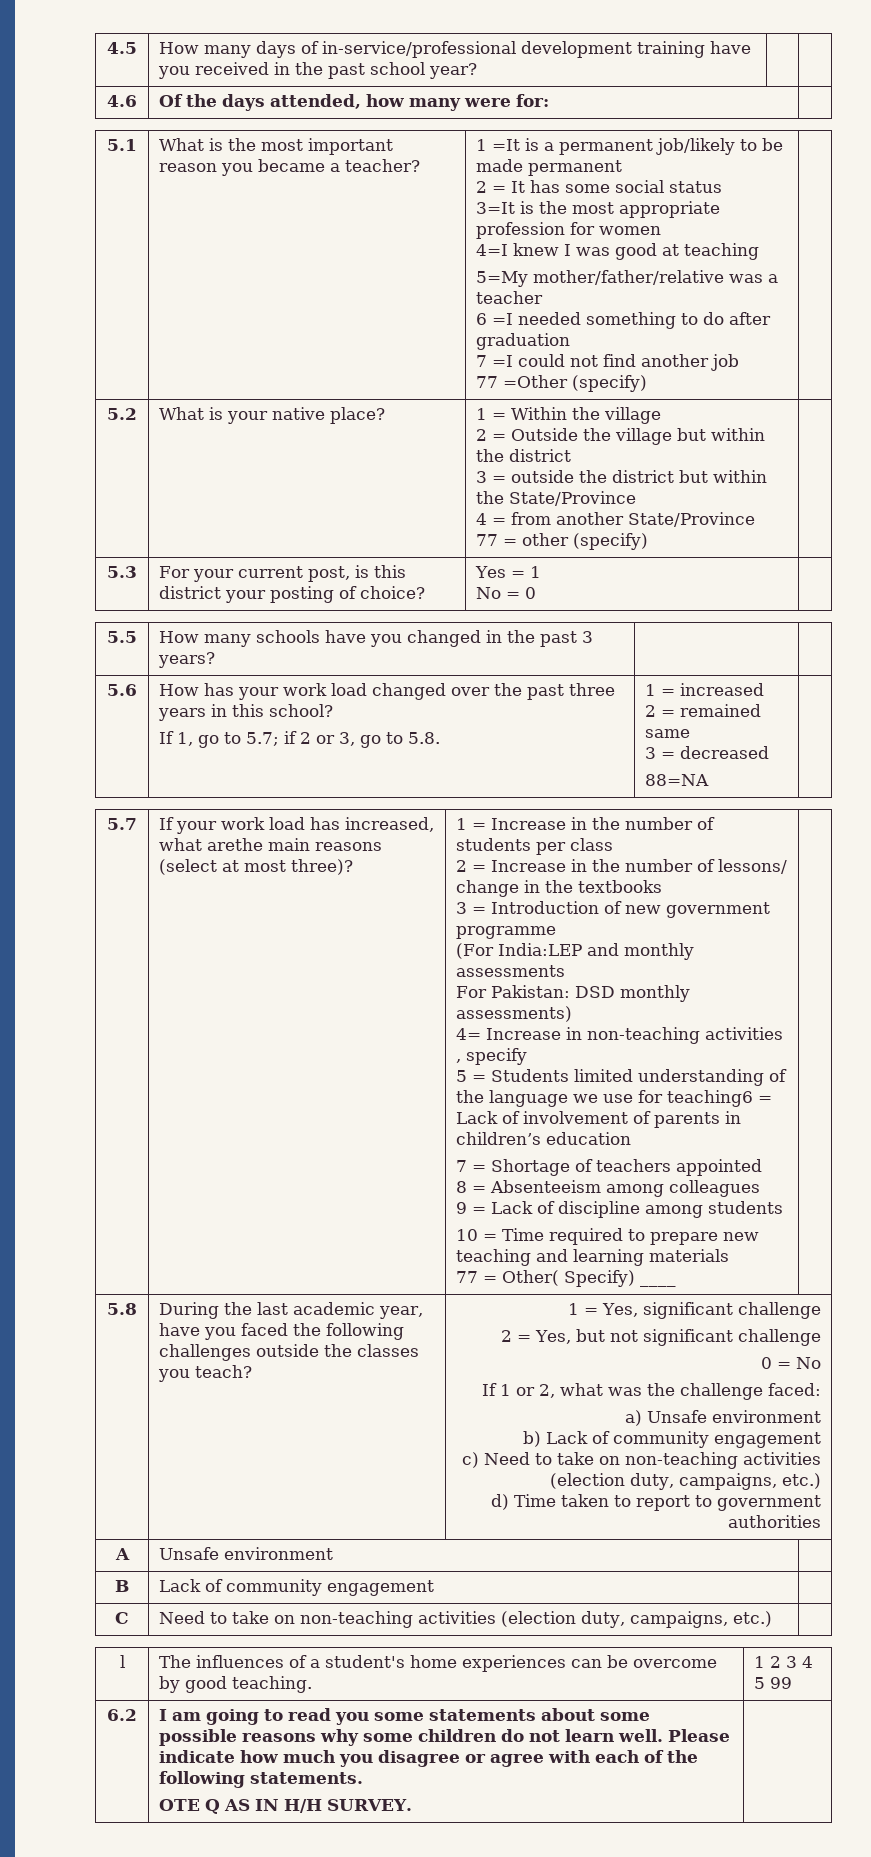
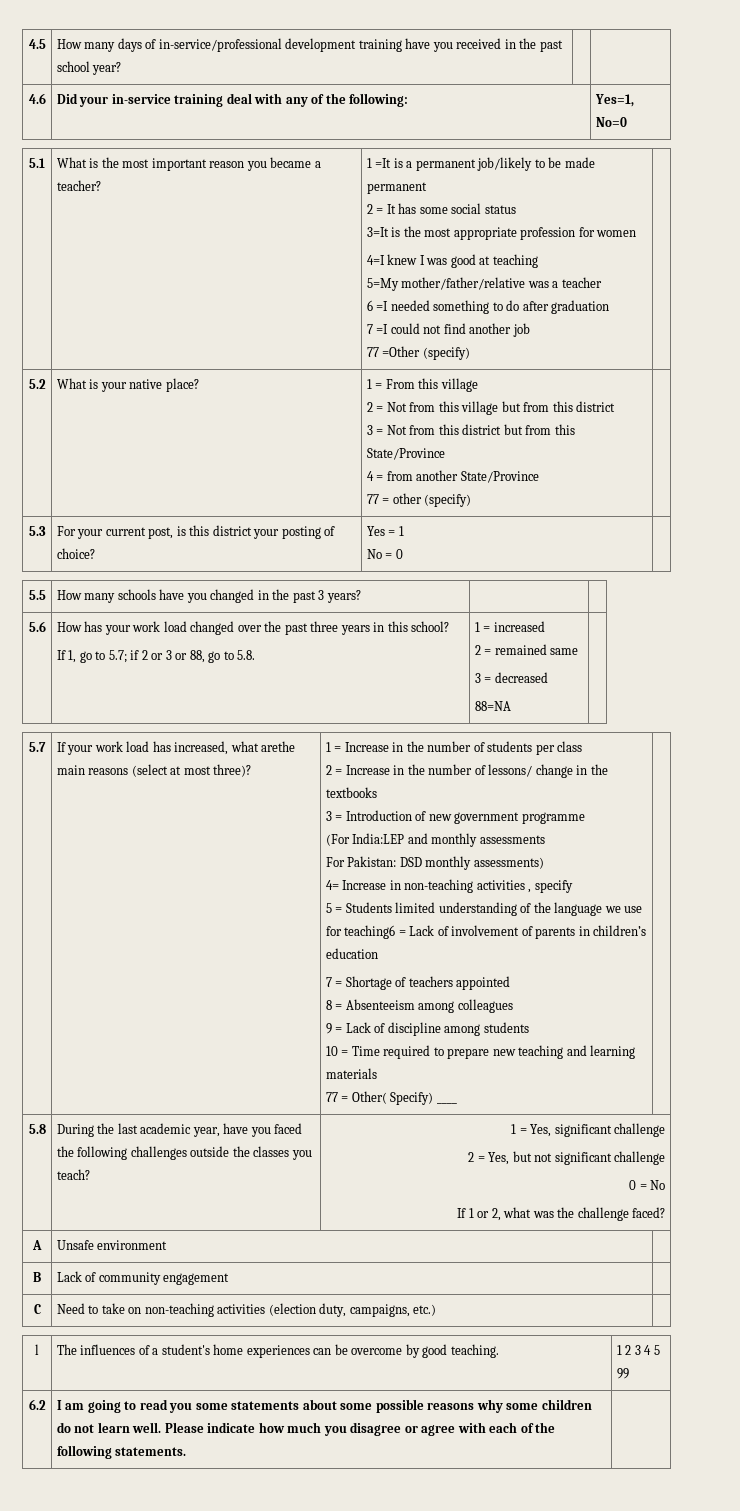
[159,94,550,111] Of the days attended, how many were for: | -> [56,93,409,107] [594,94,634,107] [595,117,627,127] Did your in-service training deal with any of the following: | Yes=1, No=0
[511,407,601,420] Within the -> [385,378,439,389] From this
[511,428,766,445] [476,449,572,462] [476,470,768,483] [476,491,505,504] Outside the village but within the district // 3 = outside the district but within the -> [386,401,616,415] [366,424,575,435] Not from this village but from this district // 3 = Not from this district but from this
[339,732,356,746] 3, -> [165,650,205,663] 3 or 88,
[767,1383,821,1396] [624,1410,821,1426] [522,1431,821,1448] [461,1452,821,1469] [549,1473,821,1490] [490,1494,821,1511] [727,1515,821,1528] faced: // a) Unsafe environment // b) Lack of community engagement // c) Need to take on non-teaching activities (election duty, campaigns, etc.) // d) Time taken to report to government authorities -> [632,1207,666,1218] faced?
[159,1799,413,1814] // OTE Q AS IN H/H SURVEY. -> (187, 1451) none

